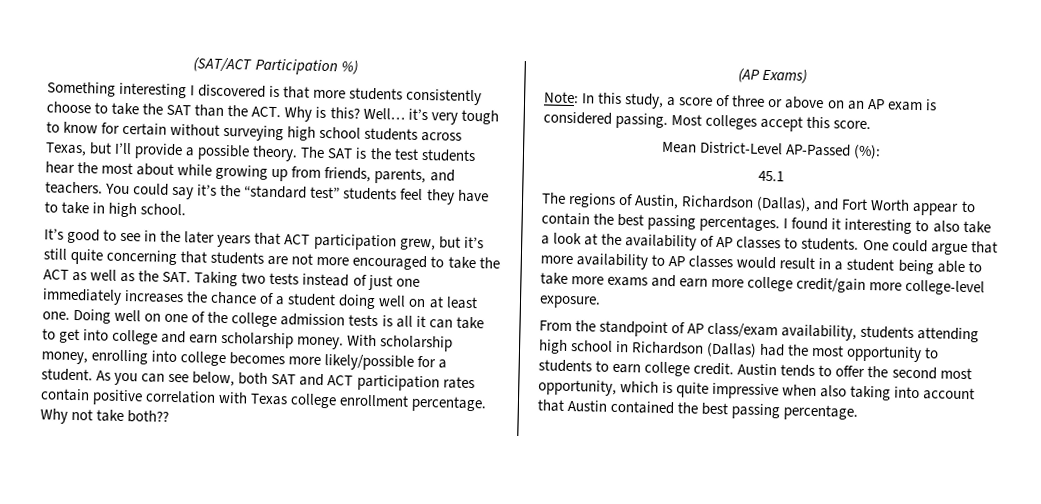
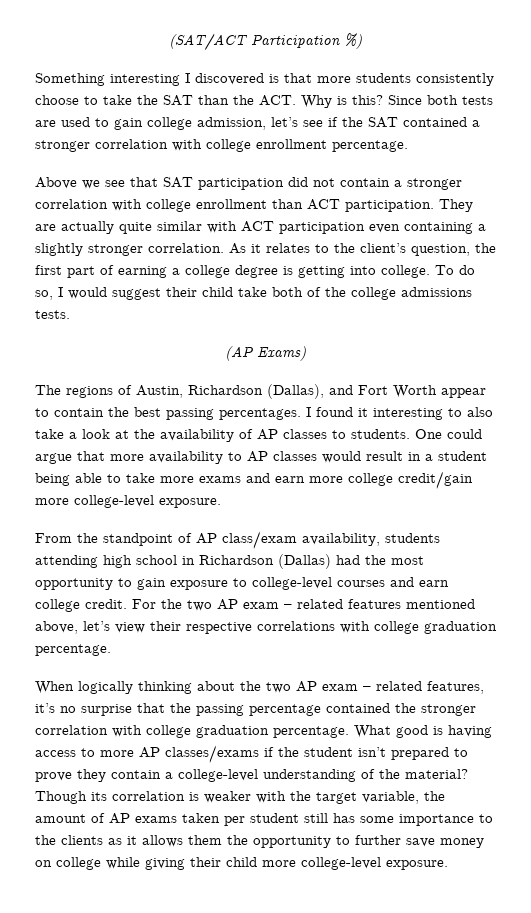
[362,107,499,125] [46,121,463,142] [45,142,476,163] [45,161,455,185] [45,181,489,205] [44,201,187,218] [44,228,484,251] [43,248,500,271] [43,269,420,291] [42,288,478,310] [42,308,484,330] [42,328,454,352] [41,349,448,371] [41,368,475,392] [40,388,488,413] [40,408,170,424] [737,68,808,84] [544,91,937,112] [543,111,872,132] [661,141,882,160] [757,170,784,182] Well… it’s very tough to know for certain without surveying high school students across Texas, but I’ll provide a possible theory. The SAT is the test students hear the most about while growing up from friends, parents, and teachers. You could say it’s the “standard test” students feel they have to take in high school. // It’s good to see in the later years that ACT participation grew, but it’s still quite concerning that students are not more encouraged to take the ACT as well as the SAT. Taking two tests instead of just one immediately increases the chance of a student doing well on at least one. Doing well on one of the college admission tests is all it can take to get into college and earn scholarship money. With scholarship money, enrolling into college becomes more likely/possible for a student. As you can see below, both SAT and ACT participation rates contain positive correlation with Texas college enrollment percentage. Why not take both?? // (AP Exams) // Note: In this study, a score of three or above on an AP exam is considered passing. Most colleges accept this score. // Mean District-Level AP-Passed (%): // 45.1 -> [388,95,493,105] [35,117,480,130] [35,139,408,152] [35,177,462,190] [35,199,473,212] [35,221,486,234] [35,243,496,256] [35,265,475,278] [35,287,472,300] [35,310,70,319] [225,346,306,361] Since both tests are used to gain college admission, let’s see if the SAT contained a stronger correlation with college enrollment percentage. // Above we see that SAT participation did not contain a stronger correlation with college enrollment than ACT participation. They are actually quite similar with ACT participation even containing a slightly stronger correlation. As it relates to the client’s question, the first part of earning a college degree is getting into college. To do so, I would suggest their child take both of the college admissions tests. // (AP Exams)
[538,359,972,380] [538,379,976,401] [537,399,859,421] students to earn college credit. Austin tends to offer the second most opportunity, which is quite impressive when also taking into account that Austin contained the best passing percentage. -> [137,577,449,590] [35,599,475,612] [35,621,497,634] [35,644,111,656] [35,681,484,694] [35,703,476,716] [35,725,492,738] [35,745,468,763] [35,769,468,782] [35,791,445,804] [35,813,493,826] [35,835,484,848] [35,857,448,870] gain exposure to college-level courses and earn college credit. For the two AP exam – related features mentioned above, let’s view their respective correlations with college graduation percentage. // When logically thinking about the two AP exam – related features, it’s no surprise that the passing percentage contained the stronger correlation with college graduation percentage. What good is having access to more AP classes/exams if the student isn’t prepared to prove they contain a college-level understanding of the material? Though its correlation is weaker with the target variable, the amount of AP exams taken per student still has some importance to the clients as it allows them the opportunity to further save money on college while giving their child more college-level exposure.

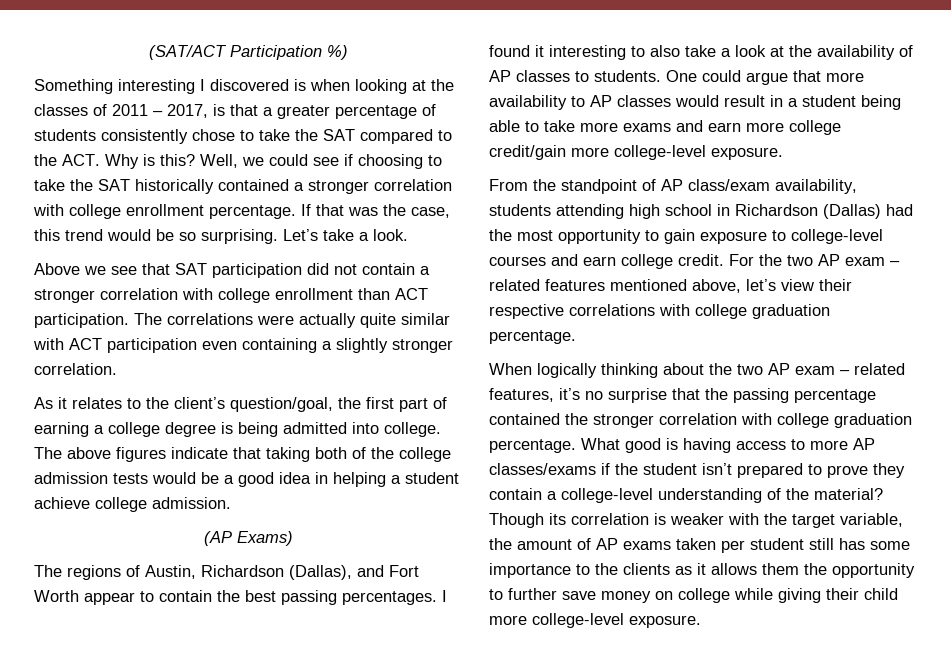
[284,73,351,83] that more -> [310,79,454,94] [34,104,436,119] when looking at the classes of 2011 – 2017, is that a greater percentage of
[35,95,229,106] choose to take the SAT than -> [192,129,452,144] chose to take the SAT compared to
[388,95,493,105] [35,117,398,130] Since both tests are used to gain college admission, let’s see if the SAT -> [200,154,442,169] [34,179,214,194] Well, we could see if choosing to take the SAT historically
(408, 146) none -> [301,204,450,218] [34,229,408,244] If that was the case, this trend would be so surprising. Let’s take a look.
[439,199,473,212] [35,224,56,231] They are -> [134,313,294,325] The correlations were
(224, 248) none -> (117, 369) //
[411,244,470,256] question, -> [230,397,333,412] question/goal,
[298,265,475,278] [35,287,472,300] [35,310,70,319] getting into college. To do so, I would suggest their child take both of the college admissions tests. -> [238,422,441,437] [34,447,451,462] [34,472,459,487] [34,497,231,512] being admitted into college. The above figures indicate that taking both of the college admission tests would be a good idea in helping a student achieve college admission.

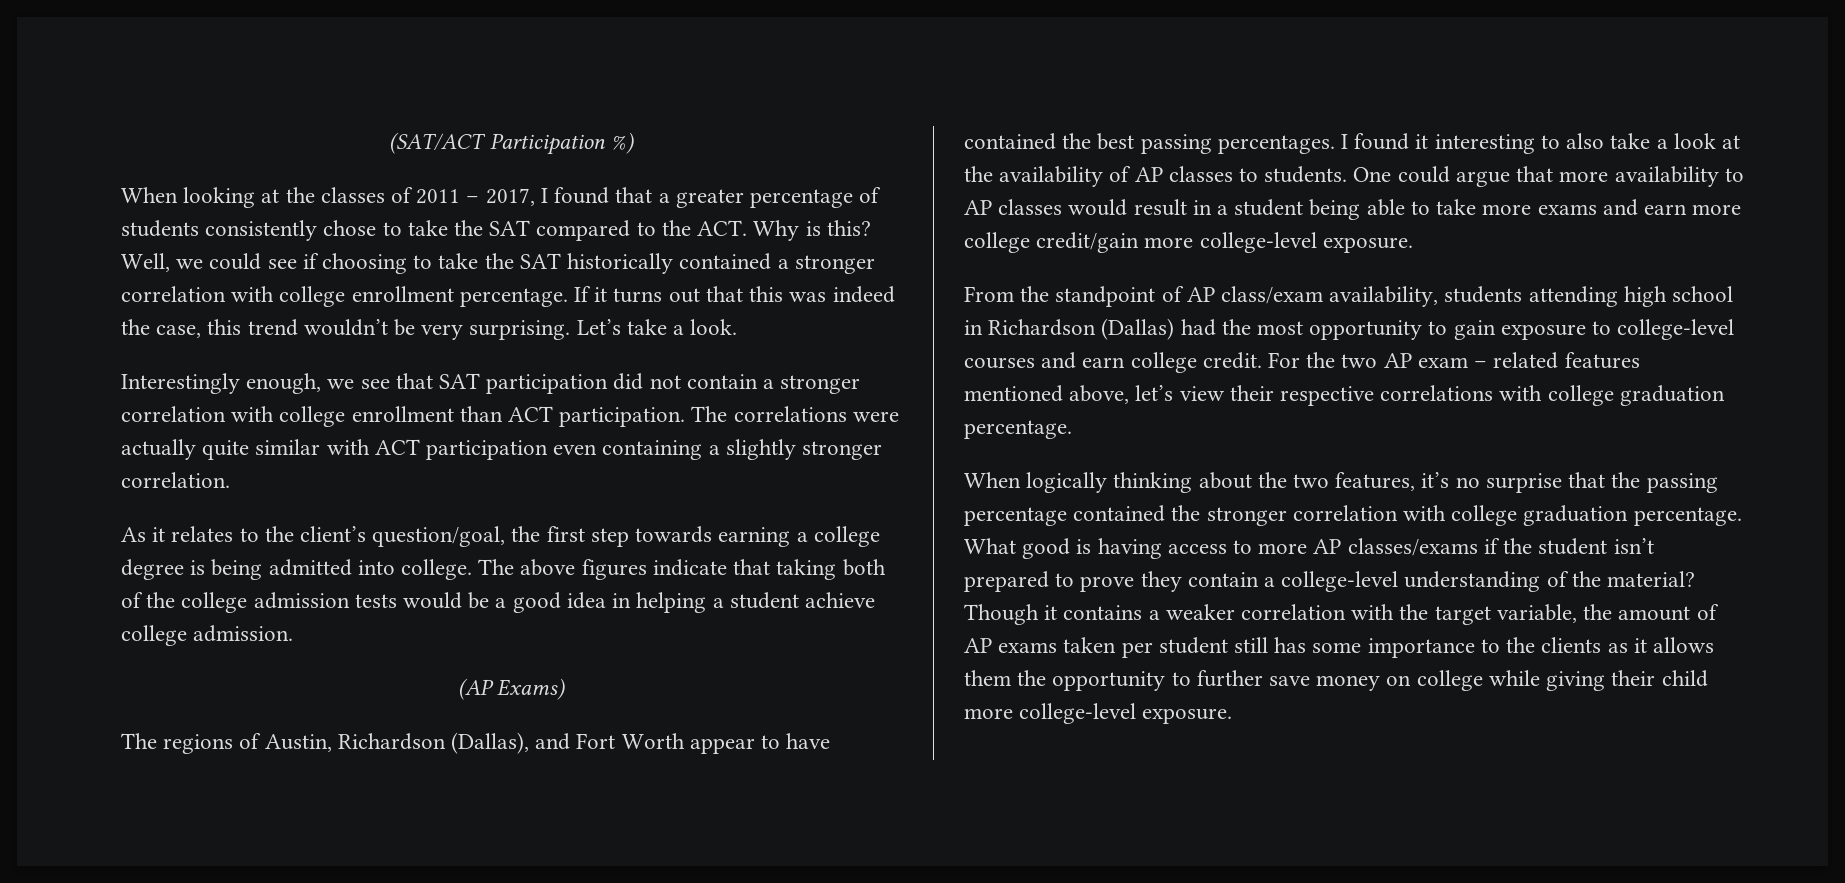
[34,79,350,94] Something interesting I discovered is when -> [121,187,178,203] When
[213,104,225,116] is -> [540,187,610,204] I found
[316,204,378,216] that was -> [594,286,895,303] it turns out that this was indeed
[107,229,196,241] would be so -> [303,319,464,340] wouldn’t be very
[34,263,80,275] Above -> [121,373,322,394] Interestingly enough,
[399,397,447,412] part of -> [590,526,713,547] step towards
[159,590,212,602] contain -> [786,733,831,749] [964,133,1056,150] have contained
[768,363,905,375] AP exam – related -> (1330, 481) none
[549,513,724,525] its correlation is weaker -> [1044,604,1347,620] it contains a weaker correlation

